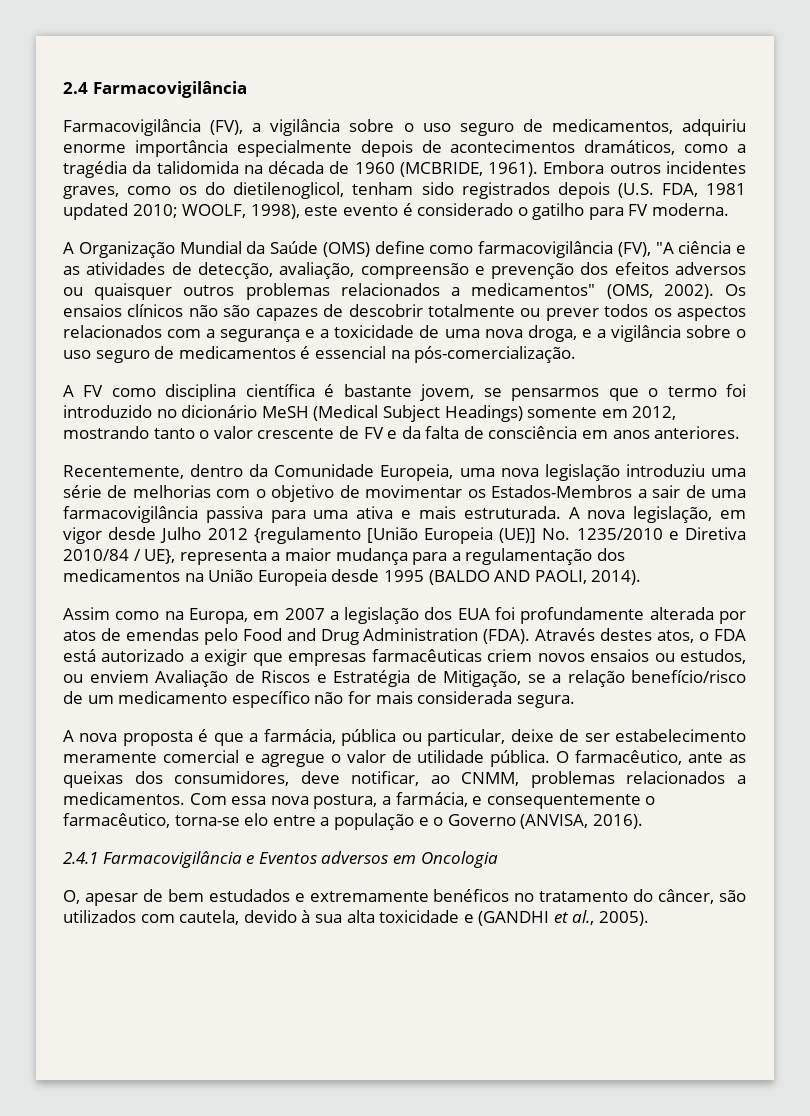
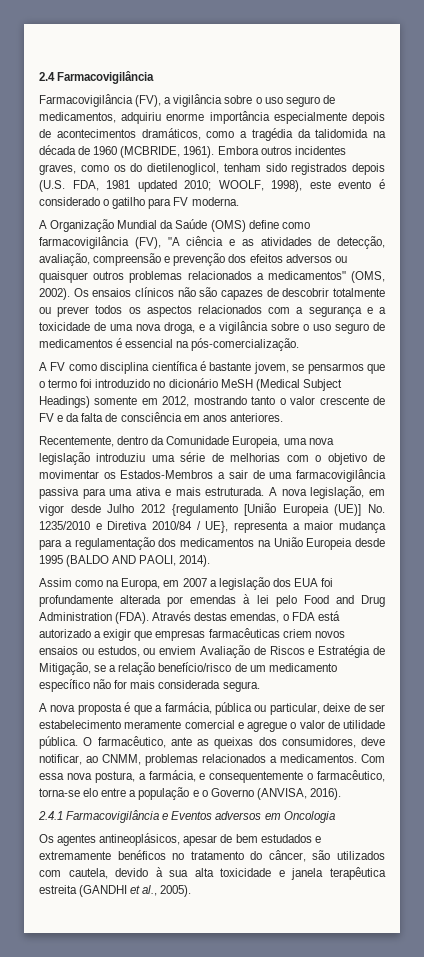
[63,628,199,641] atos de emendas -> [190,594,269,604] emendas à lei
[600,628,695,643] destes atos, -> [194,612,280,623] destas emendas,
[63,890,80,904] O, -> [39,833,181,846] Os agentes antineoplásicos,
(474, 918) none -> [291,867,386,880] [39,885,77,894] janela terapêutica estreita

